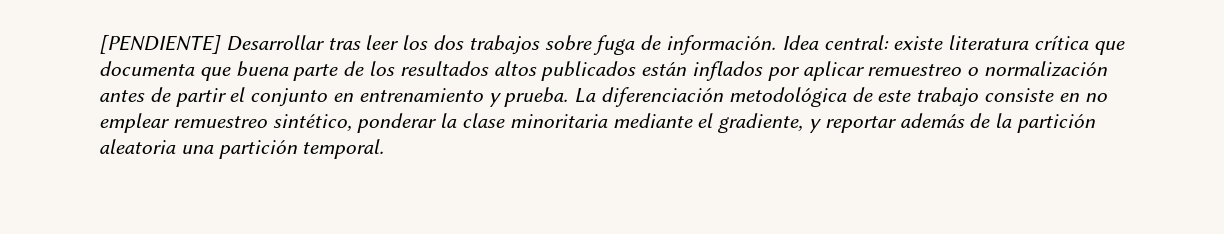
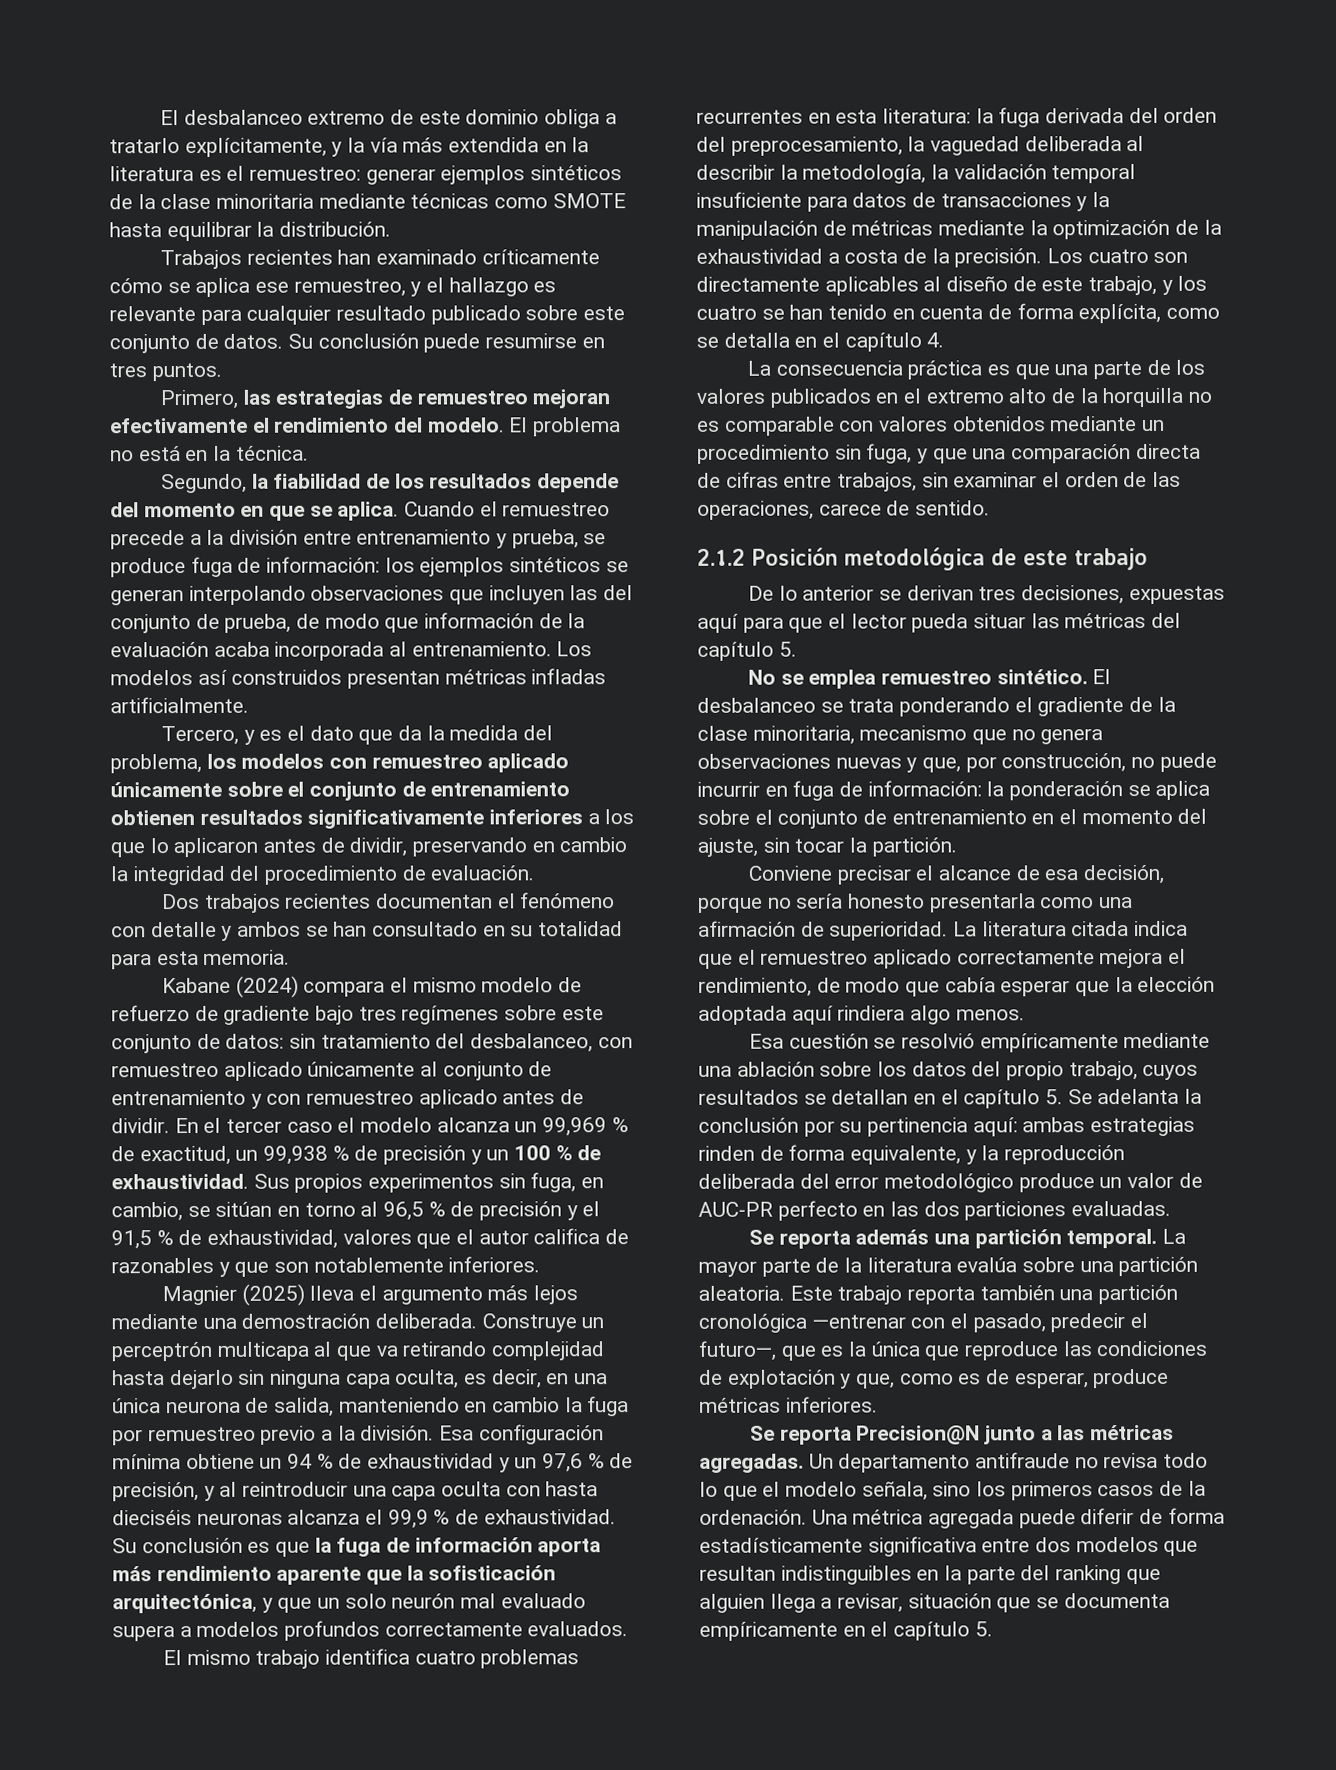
[99,35,1125,55] [99,61,1109,81] [99,87,1107,107] [99,113,1097,133] [99,139,385,159] [PENDIENTE] Desarrollar tras leer los dos trabajos sobre fuga de información. Idea central: existe literatura crítica que documenta que buena parte de los resultados altos publicados están inflados por aplicar remuestreo o normalización antes de partir el conjunto en entrenamiento y prueba. La diferenciación metodológica de este trabajo consiste en no emplear remuestreo sintético, ponderar la clase minoritaria mediante el gradiente, y reportar además de la partición aleatoria una partición temporal. -> [159,109,617,129] [109,137,590,158] [109,165,623,185] [109,193,626,210] [109,221,392,242] [159,249,600,270] [109,277,557,297] [109,305,626,325] [109,333,605,354] [109,362,222,382] [159,389,612,410] [110,417,622,437] [110,445,309,462] [160,473,619,494] [110,501,611,521] [110,529,607,550] [110,556,629,578] [110,585,634,606] [110,612,586,634] [110,641,593,661] [110,668,607,689] [110,696,249,714] [160,725,553,746] [110,753,570,774] [110,781,571,801] [110,809,635,829] [110,837,628,858] [110,865,535,886] [161,892,616,913] [111,921,624,941] [111,949,291,970] [161,975,582,998] [111,1005,604,1025] [111,1033,633,1054] [111,1061,553,1081] [111,1089,585,1109] [111,1117,629,1137] [111,1145,602,1166] [111,1172,605,1193] [111,1201,601,1222] [111,1228,630,1250] [111,1256,541,1277] [161,1283,578,1306] [111,1313,605,1333] [111,1341,605,1362] [112,1369,609,1390] [112,1396,630,1417] [112,1424,604,1446] [112,1453,634,1473] [112,1481,599,1502] [112,1509,616,1529] [112,1537,602,1557] [112,1565,557,1585] [112,1593,586,1614] [112,1620,629,1642] [162,1648,580,1669] [696,107,1218,128] [696,136,1145,156] [696,164,1137,184] [696,191,1111,212] [696,219,1222,240] [696,248,1189,268] [696,275,1208,296] [696,303,1221,324] [696,332,945,352] [746,359,1206,380] [696,387,1213,408] [697,416,1166,436] [697,443,1201,464] [697,471,1182,492] [697,500,991,520] [697,547,1148,571] [747,585,1225,605] [697,612,1182,633] [697,641,797,661] [747,669,1112,689] [697,696,1176,717] [697,725,1104,745] [697,752,1217,773] [697,780,1211,801] [697,808,1208,829] [697,837,957,857] [747,864,1164,885] [698,893,1134,913] [698,920,1189,941] [698,948,1187,969] [698,976,1216,997] [698,1005,1025,1025] [748,1032,1211,1053] [698,1061,1199,1081] [698,1088,1203,1109] [698,1116,1196,1137] [698,1144,1126,1165] [698,1172,1203,1193] [698,1200,1172,1221] [748,1228,1186,1249] [698,1256,1199,1277] [698,1284,1179,1305] [698,1312,1149,1333] [698,1340,1208,1361] [699,1368,1170,1389] [699,1396,878,1413] [749,1424,1174,1445] [699,1452,1209,1473] [699,1480,1206,1501] [699,1507,1225,1529] [699,1536,1199,1557] [699,1565,1161,1585] [699,1592,1170,1613] [699,1621,993,1641] El desbalanceo extremo de este dominio obliga a tratarlo explícitamente, y la vía más extendida en la literatura es el remuestreo: generar ejemplos sintéticos de la clase minoritaria mediante técnicas como SMOTE hasta equilibrar la distribución. // Trabajos recientes han examinado críticamente cómo se aplica ese remuestreo, y el hallazgo es relevante para cualquier resultado publicado sobre este conjunto de datos. Su conclusión puede resumirse en tres puntos. // Primero, las estrategias de remuestreo mejoran efectivamente el rendimiento del modelo. El problema no está en la técnica. // Segundo, la fiabilidad de los resultados depende del momento en que se aplica. Cuando el remuestreo precede a la división entre entrenamiento y prueba, se produce fuga de información: los ejemplos sintéticos se generan interpolando observaciones que incluyen las del conjunto de prueba, de modo que información de la evaluación acaba incorporada al entrenamiento. Los modelos así construidos presentan métricas infladas artificialmente. // Tercero, y es el dato que da la medida del problema, los modelos con remuestreo aplicado únicamente sobre el conjunto de entrenamiento obtienen resultados significativamente inferiores a los que lo aplicaron antes de dividir, preservando en cambio la integridad del procedimiento de evaluación. // Dos trabajos recientes documentan el fenómeno con detalle y ambos se han consultado en su totalidad para esta memoria. // Kabane (2024) compara el mismo modelo de refuerzo de gradiente bajo tres regímenes sobre este conjunto de datos: sin tratamiento del desbalanceo, con remuestreo aplicado únicamente al conjunto de entrenamiento y con remuestreo aplicado antes de dividir. En el tercer caso el modelo alcanza un 99,969 % de exactitud, un 99,938 % de precisión y un 100 % de exhaustividad. Sus propios experimentos sin fuga, en cambio, se sitúan en torno al 96,5 % de precisión y el 91,5 % de exhaustividad, valores que el autor califica de razonables y que son notablemente inferiores. // Magnier (2025) lleva el argumento más lejos mediante una demostración deliberada. Construye un perceptrón multicapa al que va retirando complejidad hasta dejarlo sin ninguna capa oculta, es decir, en una única neurona de salida, manteniendo en cambio la fuga por remuestreo previo a la división. Esa configuración mínima obtiene un 94 % de exhaustividad y un 97,6 % de precisión, y al reintroducir una capa oculta con hasta dieciséis neuronas alcanza el 99,9 % de exhaustividad. Su conclusión es que la fuga de información aporta más rendimiento aparente que la sofisticación arquitectónica, y que un solo neurón mal evaluado supera a modelos profundos correctamente evaluados. // El mismo trabajo identifica cuatro problemas recurrentes en esta literatura: la fuga derivada del orden del preprocesamiento, la vaguedad deliberada al describir la metodología, la validación temporal insuficiente para datos de transacciones y la manipulación de métricas mediante la optimización de la exhaustividad a costa de la precisión. Los cuatro son directamente aplicables al diseño de este trabajo, y los cuatro se han tenido en cuenta de forma explícita, como se detalla en el capítulo 4. // La consecuencia práctica es que una parte de los valores publicados en el extremo alto de la horquilla no es comparable con valores obtenidos mediante un procedimiento sin fuga, y que una comparación directa de cifras entre trabajos, sin examinar el orden de las operaciones, carece de sentido. // 2.1.2 Posición metodológica de este trabajo // De lo anterior se derivan tres decisiones, expuestas aquí para que el lector pueda situar las métricas del capítulo 5. // No se emplea remuestreo sintético. El desbalanceo se trata ponderando el gradiente de la clase minoritaria, mecanismo que no genera observaciones nuevas y que, por construcción, no puede incurrir en fuga de información: la ponderación se aplica sobre el conjunto de entrenamiento en el momento del ajuste, sin tocar la partición. // Conviene precisar el alcance de esa decisión, porque no sería honesto presentarla como una afirmación de superioridad. La literatura citada indica que el remuestreo aplicado correctamente mejora el rendimiento, de modo que cabía esperar que la elección adoptada aquí rindiera algo menos. // Esa cuestión se resolvió empíricamente mediante una ablación sobre los datos del propio trabajo, cuyos resultados se detallan en el capítulo 5. Se adelanta la conclusión por su pertinencia aquí: ambas estrategias rinden de forma equivalente, y la reproducción deliberada del error metodológico produce un valor de AUC-PR perfecto en las dos particiones evaluadas. // Se reporta además una partición temporal. La mayor parte de la literatura evalúa sobre una partición aleatoria. Este trabajo reporta también una partición cronológica —entrenar con el pasado, predecir el futuro—, que es la única que reproduce las condiciones de explotación y que, como es de esperar, produce métricas inferiores. // Se reporta Precision@N junto a las métricas agregadas. Un departamento antifraude no revisa todo lo que el modelo señala, sino los primeros casos de la ordenación. Una métrica agregada puede diferir de forma estadísticamente significativa entre dos modelos que resultan indistinguibles en la parte del ranking que alguien llega a revisar, situación que se documenta empíricamente en el capítulo 5.

